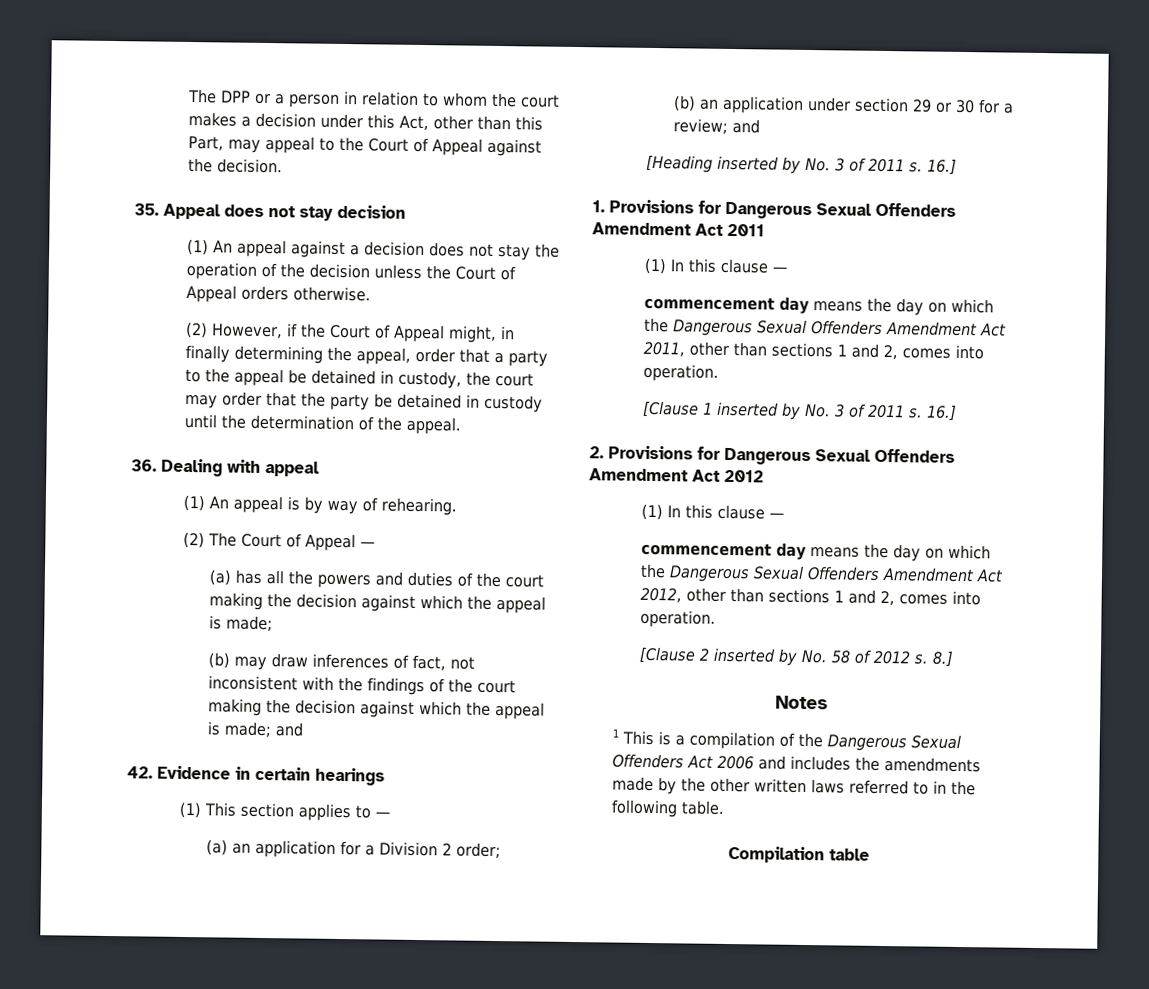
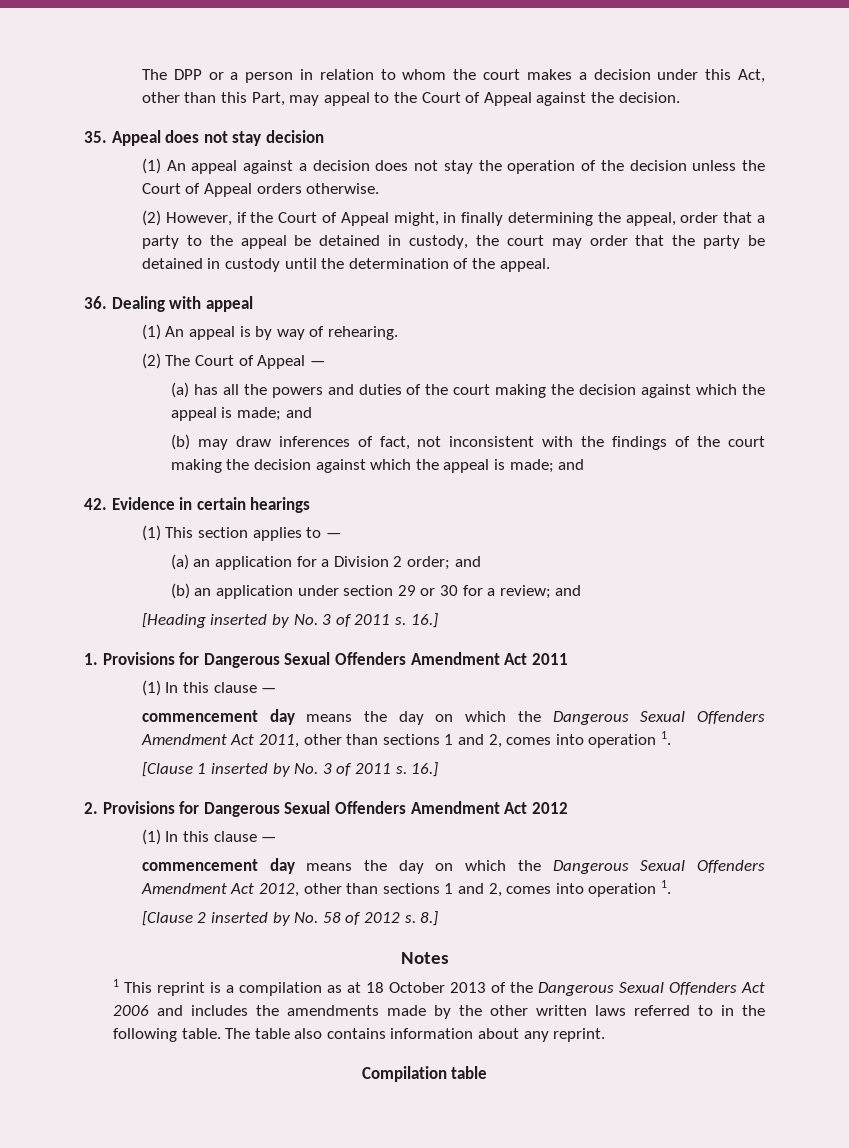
(274, 623) none -> [285,407,312,418] and
(502, 850) none -> [454,556,481,567] and
[643,363,720,382] operation. -> [588,731,671,748] operation 1.
[640,609,717,628] operation. -> [588,880,671,897] operation 1.
(654, 738) none -> [156,982,205,996] reprint
(775, 740) none -> [326,982,486,993] as at 18 October 2013
(725, 807) none -> [225,1028,606,1042] The table also contains information about any reprint.

